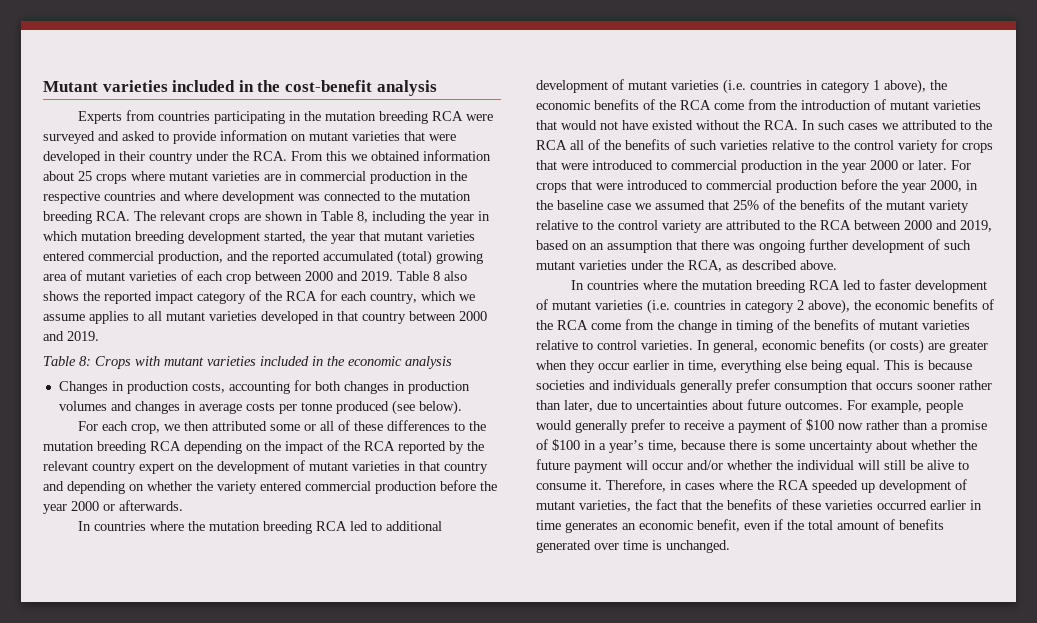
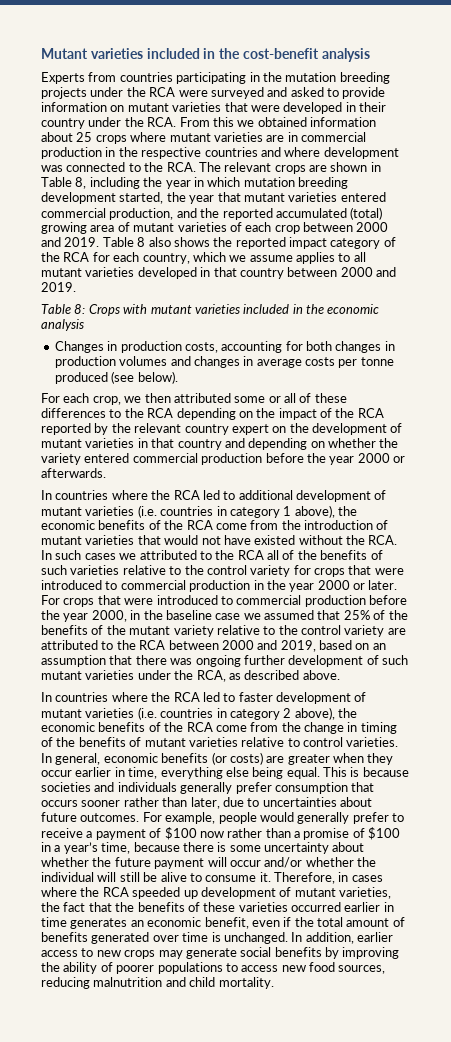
(429, 117) none -> [41,87,146,99] projects under the
[420,191,471,201] [43,211,92,224] mutation breeding -> (164, 167) none
[43,441,146,454] mutation breeding -> (144, 413) none
[209,521,313,534] mutation breeding -> (171, 495) none
[702,280,806,293] mutation breeding -> (171, 697) none
(730, 546) none -> [291,932,393,944] [41,947,400,959] [41,962,386,974] [41,977,274,989] In addition, earlier access to new crops may generate social benefits by improving the ability of poorer populations to access new food sources, reducing malnutrition and child mortality.

